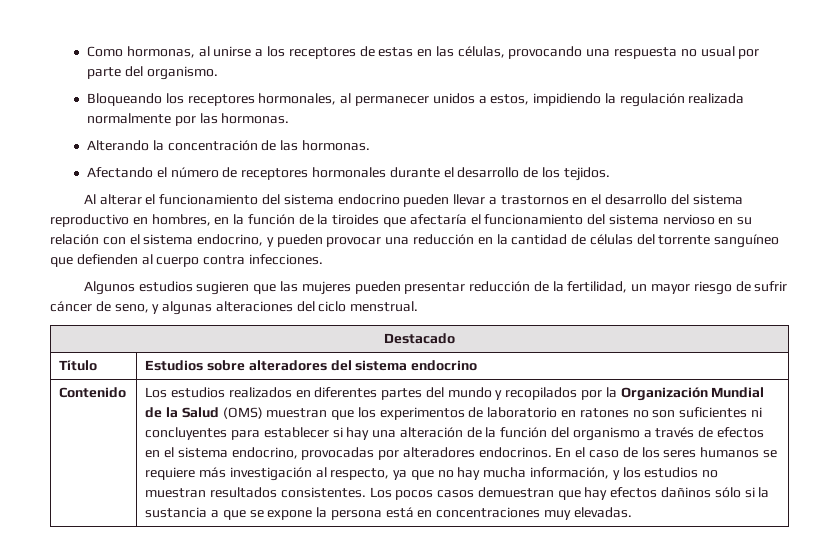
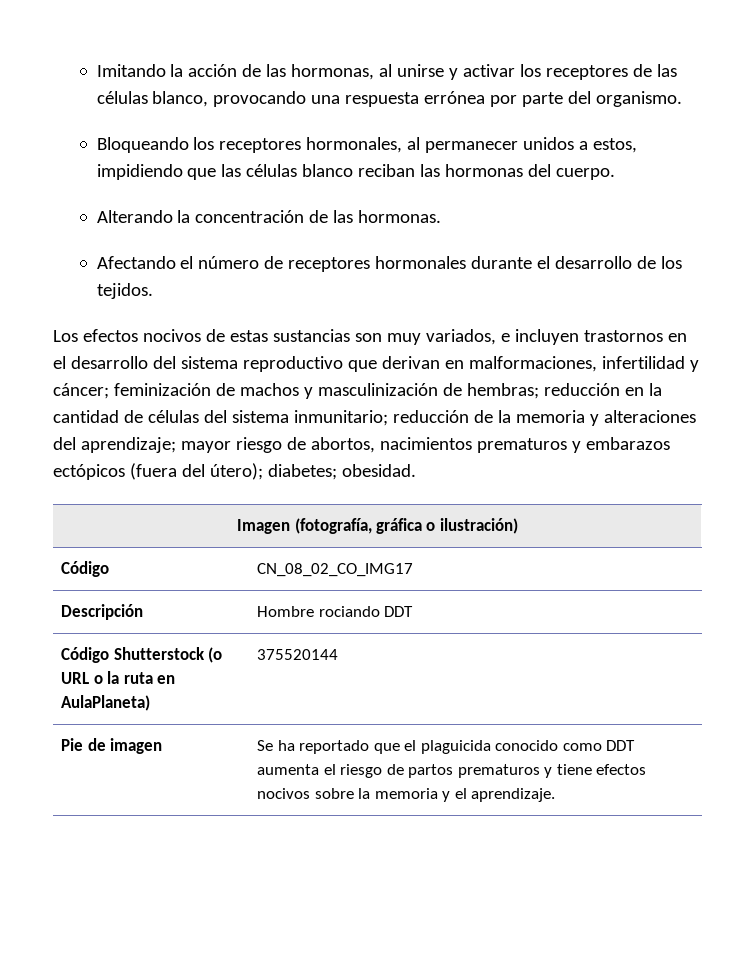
[87,46,124,57] Como -> [96,64,287,77] Imitando la acción de las
[255,49,264,57] a -> [449,64,516,80] y activar
[378,46,505,58] estas en las células, -> [657,64,678,77] [96,91,209,107] las células blanco,
[680,46,735,57] no usual -> [424,91,486,104] errónea
[604,93,745,107] [87,113,290,126] la regulación realizada normalmente por las hormonas. -> [187,164,616,180] que las células blanco reciban las hormonas del cuerpo.
[83,194,497,207] Al alterar el funcionamiento del sistema endocrino pueden llevar a -> [53,329,579,345] Los efectos nocivos de estas sustancias son muy variados, e incluyen
[132,214,753,227] [50,234,410,247] en hombres, en la función de la tiroides que afectaría el funcionamiento del sistema nervioso en su relación con el sistema endocrino, y pueden provocar una -> [347,356,699,372] [53,383,539,399] que derivan en malformaciones, infertilidad y cáncer; feminización de machos y masculinización de hembras;
[658,234,780,248] [50,254,323,267] [83,281,788,295] [50,301,419,315] [384,333,455,344] [59,360,98,371] [145,360,478,371] [59,387,127,398] [145,387,765,401] [145,407,762,420] [145,427,764,441] [145,447,777,460] [145,467,719,481] [145,487,770,500] [145,507,632,520] torrente sanguíneo que defienden al cuerpo contra infecciones. // Algunos estudios sugieren que las mujeres pueden presentar reducción de la fertilidad, un mayor riesgo de sufrir cáncer de seno, y algunas alteraciones del ciclo menstrual. // Destacado // Título | Estudios sobre alteradores del sistema endocrino // Contenido | Los estudios realizados en diferentes partes del mundo y recopilados por la Organización Mundial de la Salud (OMS) muestran que los experimentos de laboratorio en ratones no son suficientes ni concluyentes para establecer si hay una alteración de la función del organismo a través de efectos en el sistema endocrino, provocadas por alteradores endocrinos. En el caso de los seres humanos se requiere más investigación al respecto, ya que no hay mucha información, y los estudios no muestran resultados consistentes. Los pocos casos demuestran que hay efectos dañinos sólo si la sustancia a que se expone la persona está en concentraciones muy elevadas. -> [231,410,696,426] [53,437,670,453] [53,463,416,480] [237,518,518,534] [61,561,110,577] [257,563,414,577] [61,604,144,620] [257,606,414,617] [61,647,223,663] [61,671,176,684] [61,695,151,711] [257,649,339,660] [61,738,163,754] [257,740,635,754] [257,764,646,778] [257,788,556,802] sistema inmunitario; reducción de la memoria y alteraciones del aprendizaje; mayor riesgo de abortos, nacimientos prematuros y embarazos ectópicos (fuera del útero); diabetes; obesidad. // Imagen (fotografía, gráfica o ilustración) // Código | CN_08_02_CO_IMG17 // Descripción | Hombre rociando DDT // Código Shutterstock (o URL o la ruta en AulaPlaneta) | 375520144 // Pie de imagen | Se ha reportado que el plaguicida conocido como DDT aumenta el riesgo de partos prematuros y tiene efectos nocivos sobre la memoria y el aprendizaje.

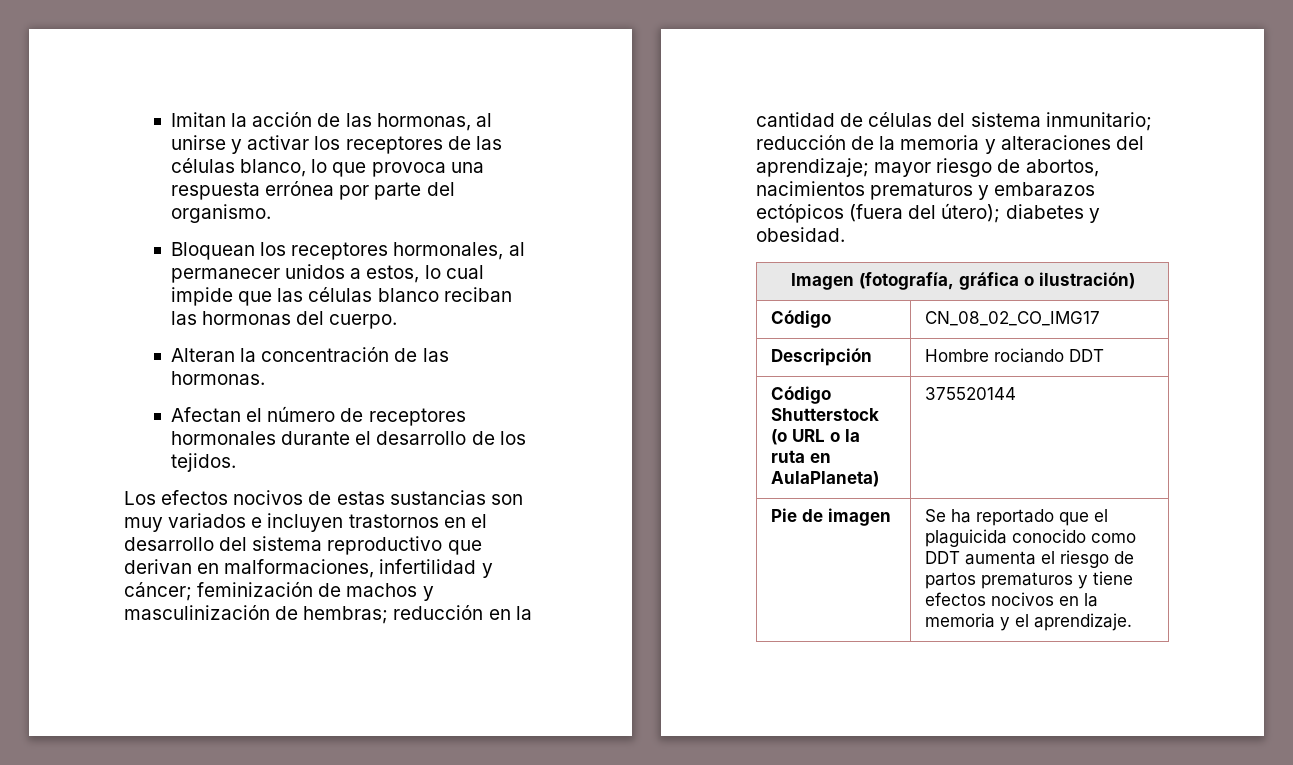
[96,64,166,77] Imitando -> [171,112,227,127] Imitan
[213,91,307,107] provocando -> [311,159,446,177] lo que provoca
[96,137,189,153] Bloqueando -> [171,242,256,260] Bloquean
[96,164,183,180] impidiendo -> [424,265,484,279] [171,287,234,306] lo cual impide
[96,210,173,223] Alterando -> [171,348,236,362] Alteran
[96,256,176,269] Afectando -> [171,407,242,422] Afectan
[425,329,496,345] variados, -> [168,513,247,528] variados
[267,464,337,480] diabetes; -> [1005,204,1100,223] diabetes y
[314,788,354,799] sobre -> [1058,596,1079,606] en

